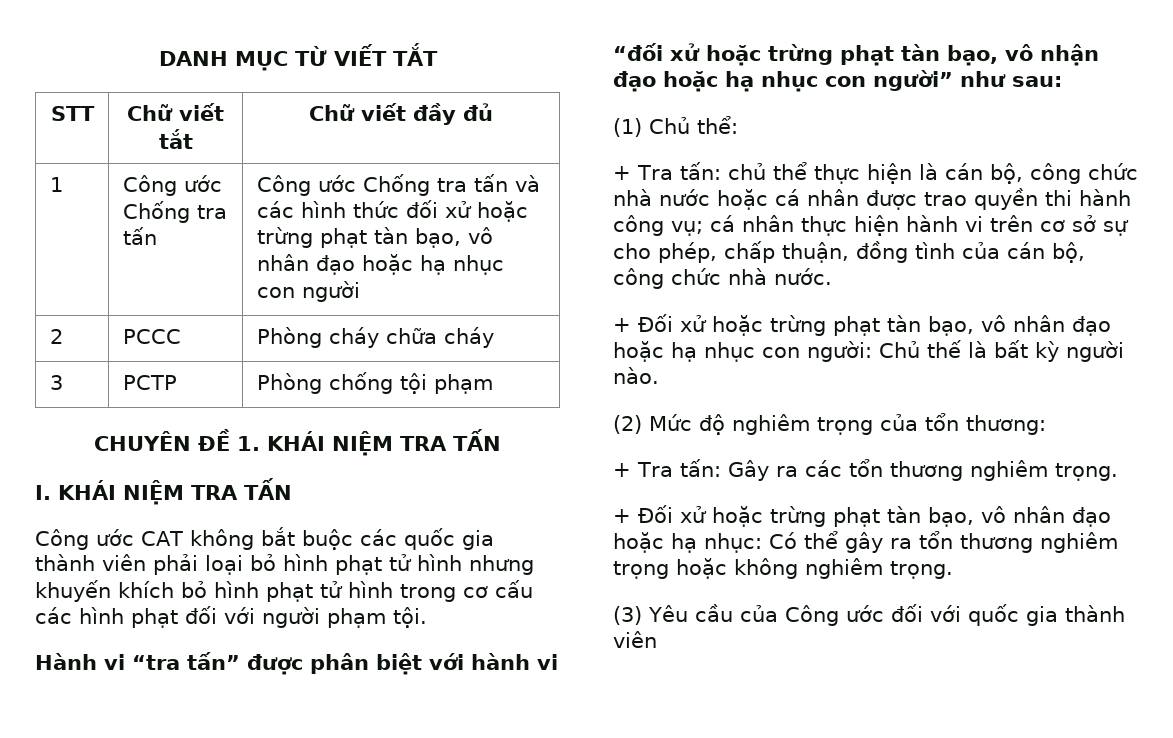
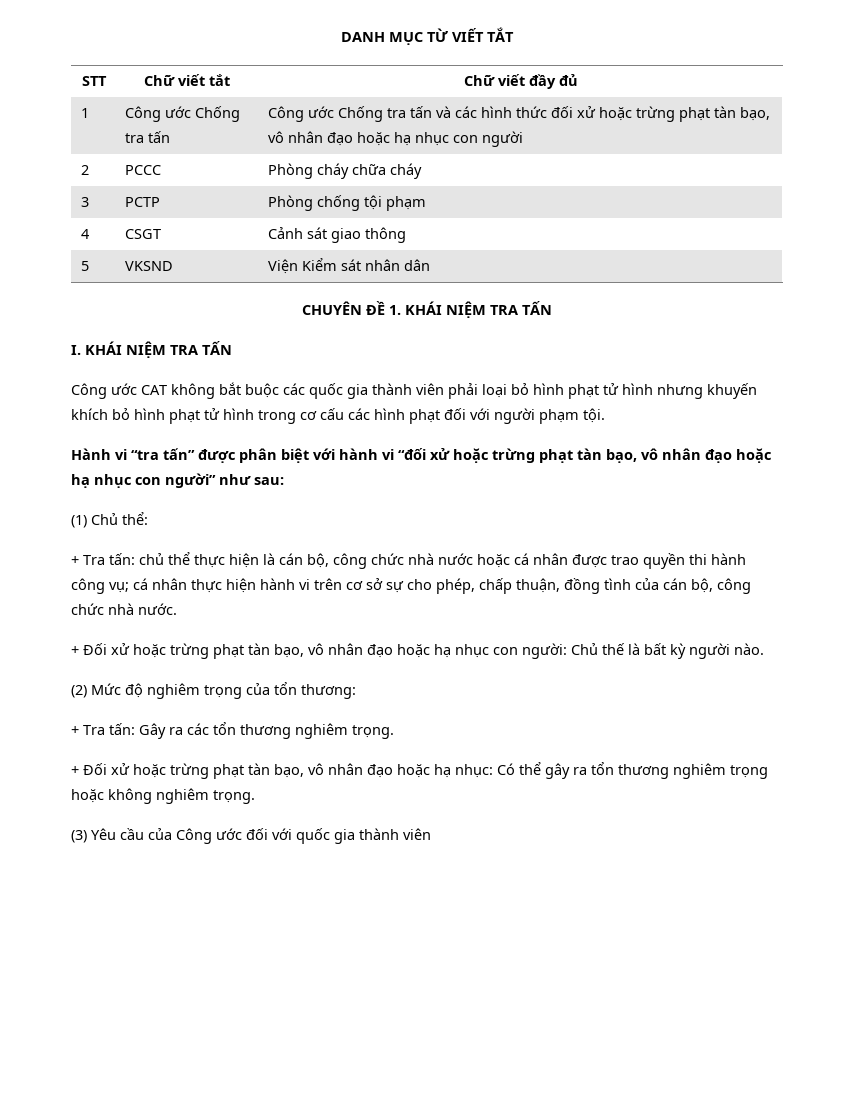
(493, 384) none -> [80,229,89,239] [124,229,161,239] [267,227,406,243] [80,261,89,271] [124,261,173,271] [267,258,430,274] // 4 | CSGT | Cảnh sát giao thông // 5 | VKSND | Viện Kiểm sát nhân dân
[1040,44,1099,66] nhận -> [662,448,701,460] nhân

